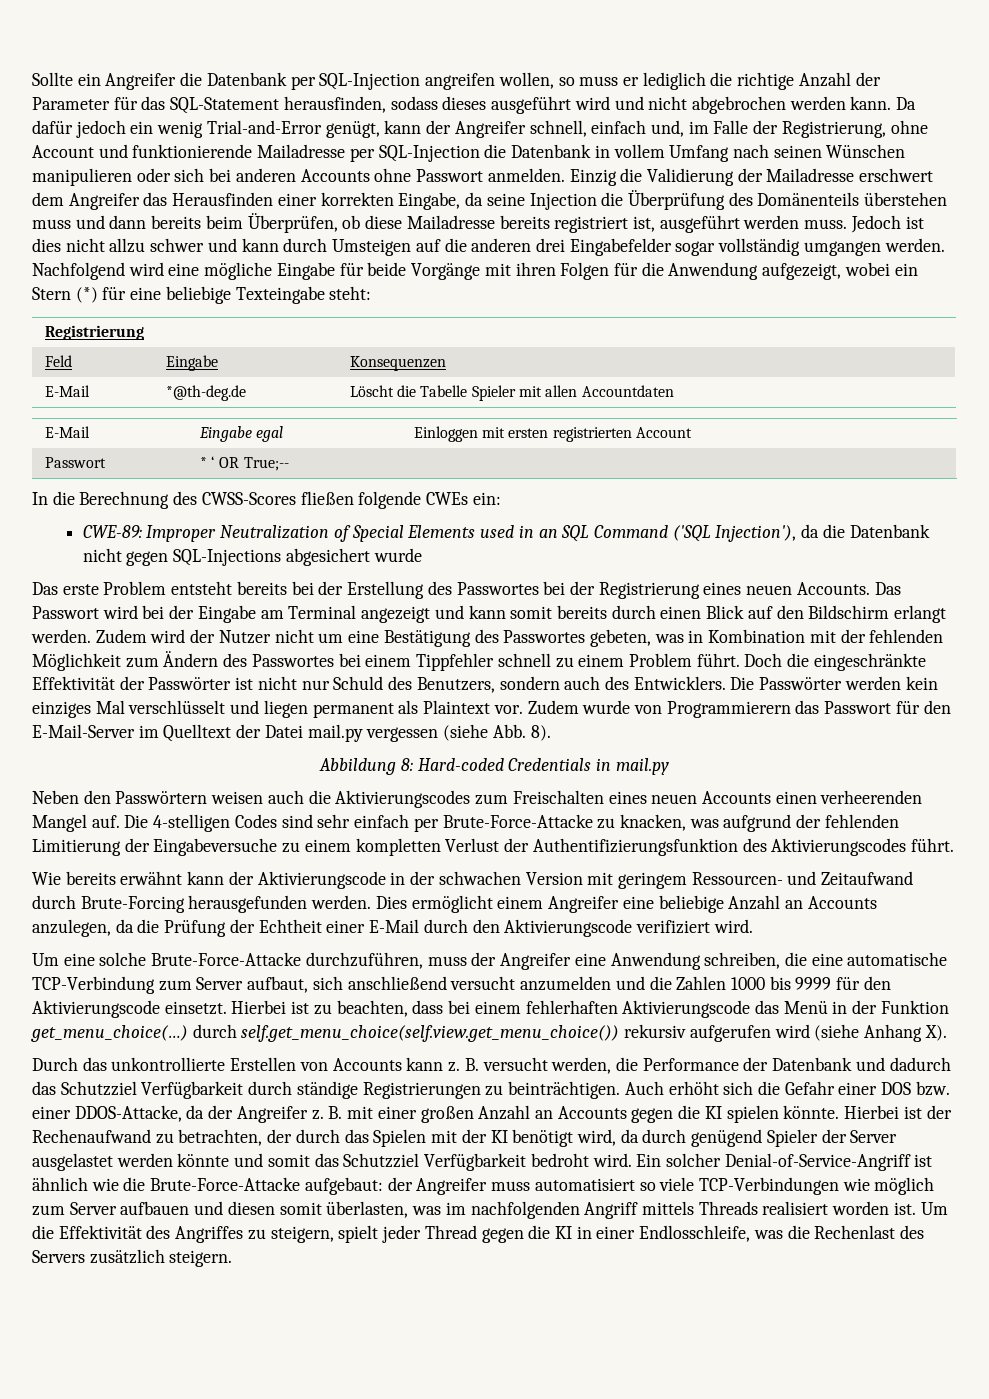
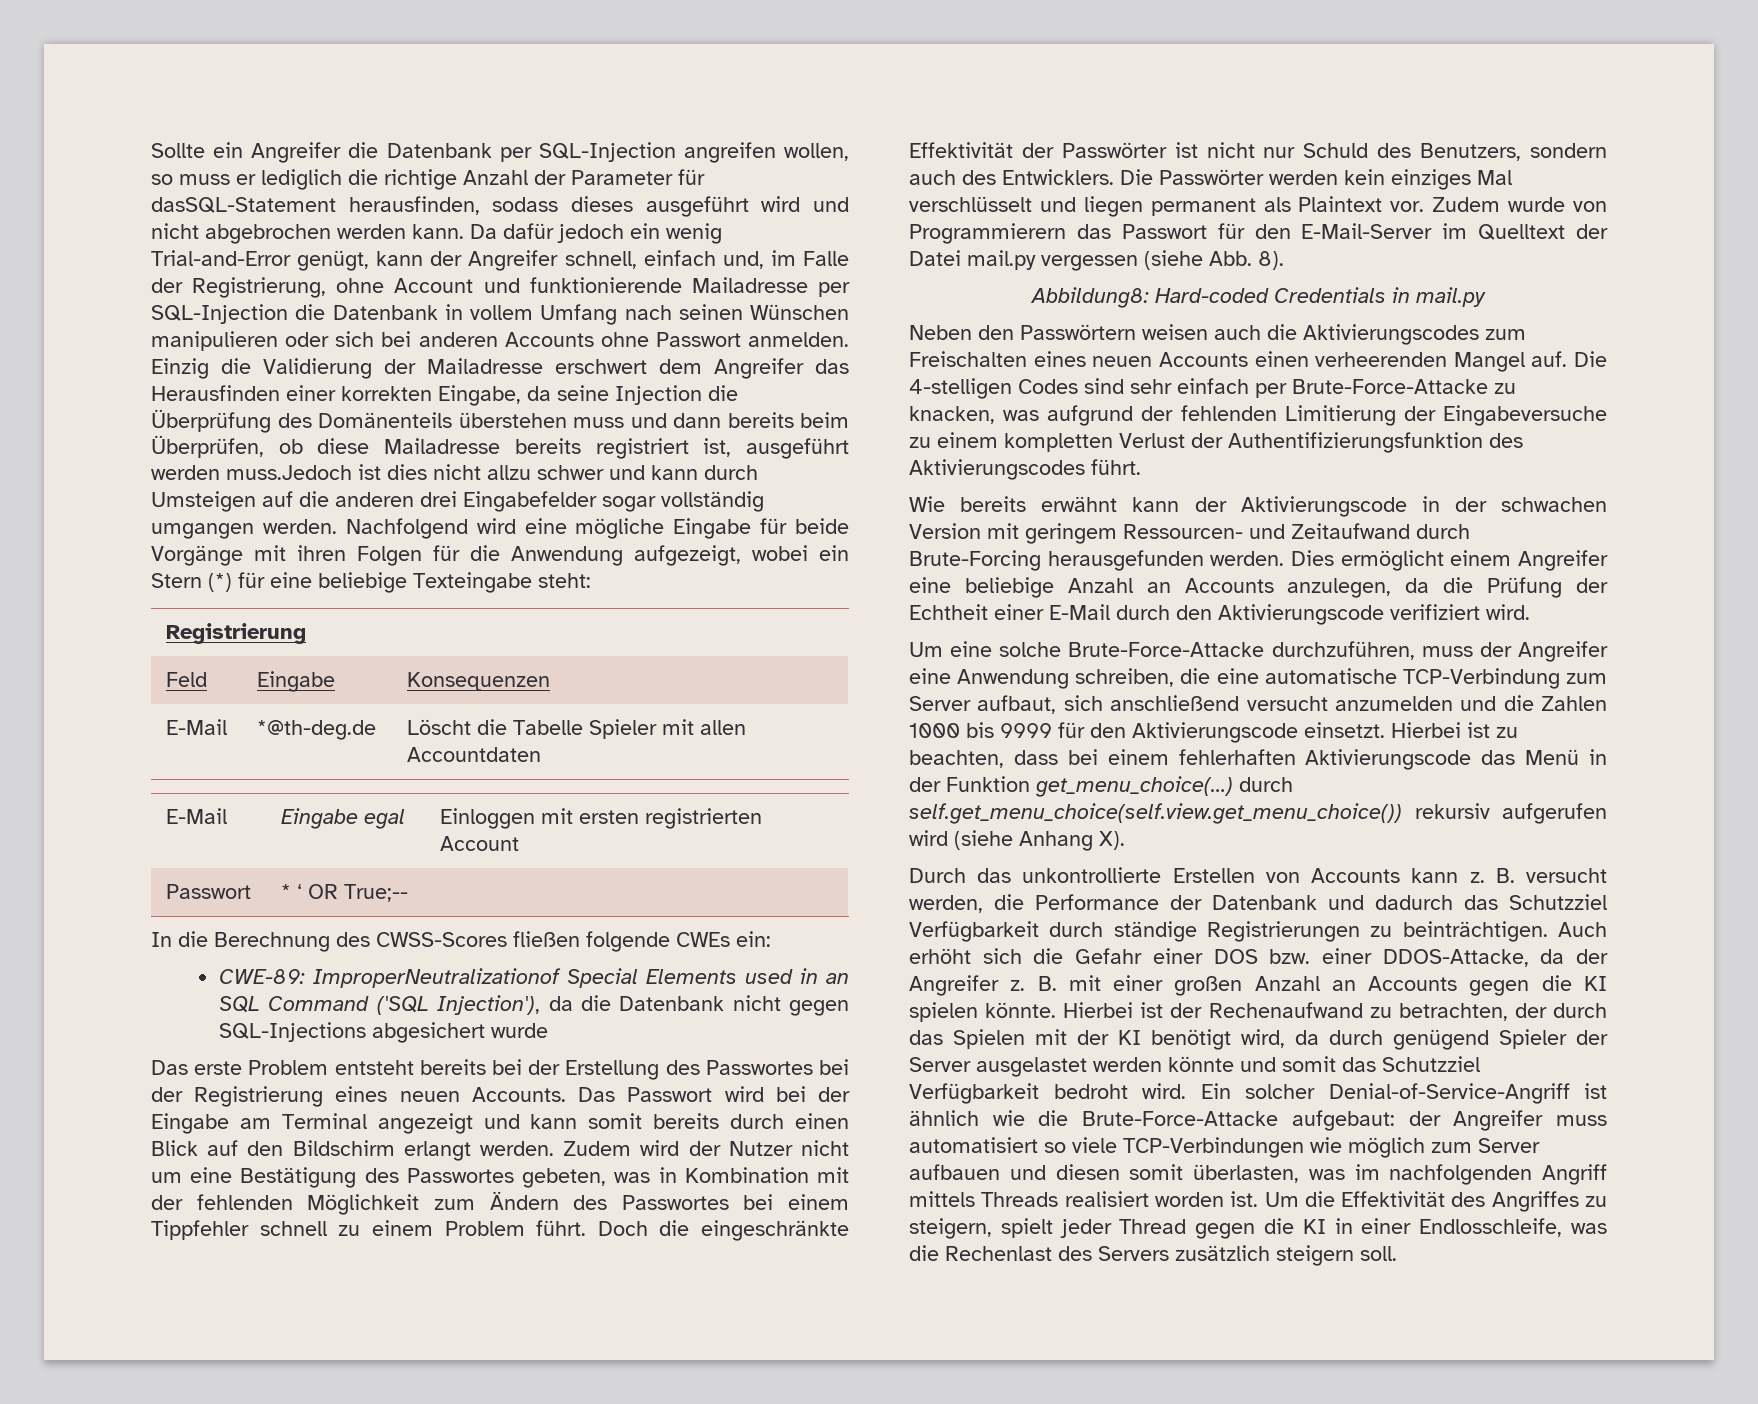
[141,96,280,114] das SQL-Statement -> [151,197,336,213] dasSQL-Statement
[804,215,901,233] muss. Jedoch -> [226,465,352,480] muss.Jedoch
[146,525,351,542] Improper Neutralization of -> [313,968,562,988] ImproperNeutralizationof
[319,758,413,775] Abbildung 8: -> [1029,287,1149,308] Abbildung8:
[169,1250,233,1267] steigern. -> [1276,1245,1397,1266] steigern soll.

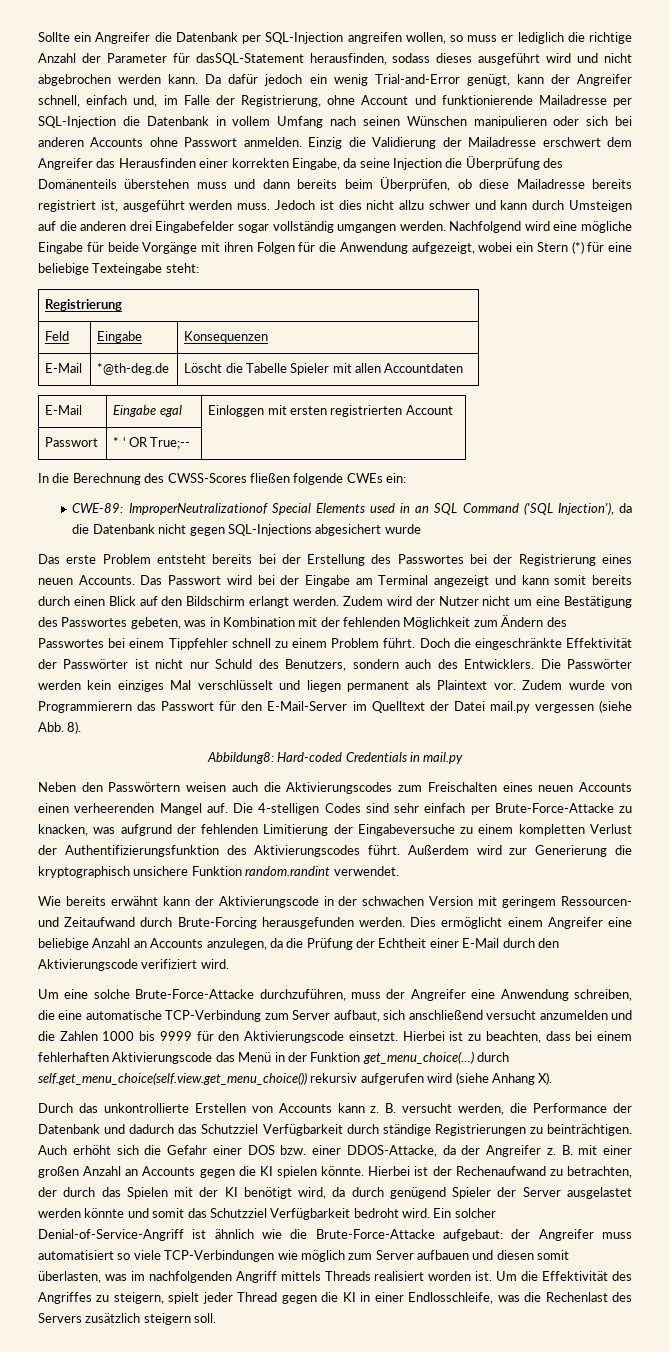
[226,465,352,480] muss.Jedoch -> [237,200,315,210] muss. Jedoch
(1141, 467) none -> [407,845,632,857] [38,866,399,878] Außerdem wird zur Generierung die kryptographisch unsichere Funktion random.randint verwendet.

